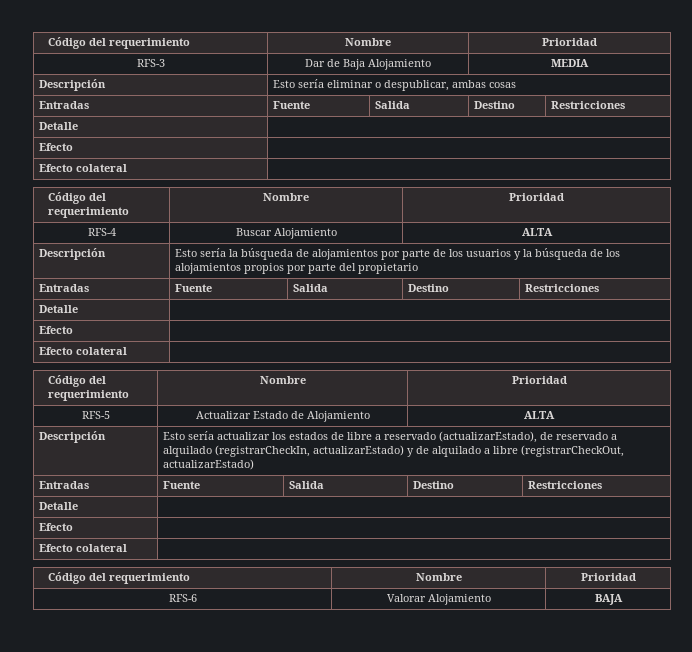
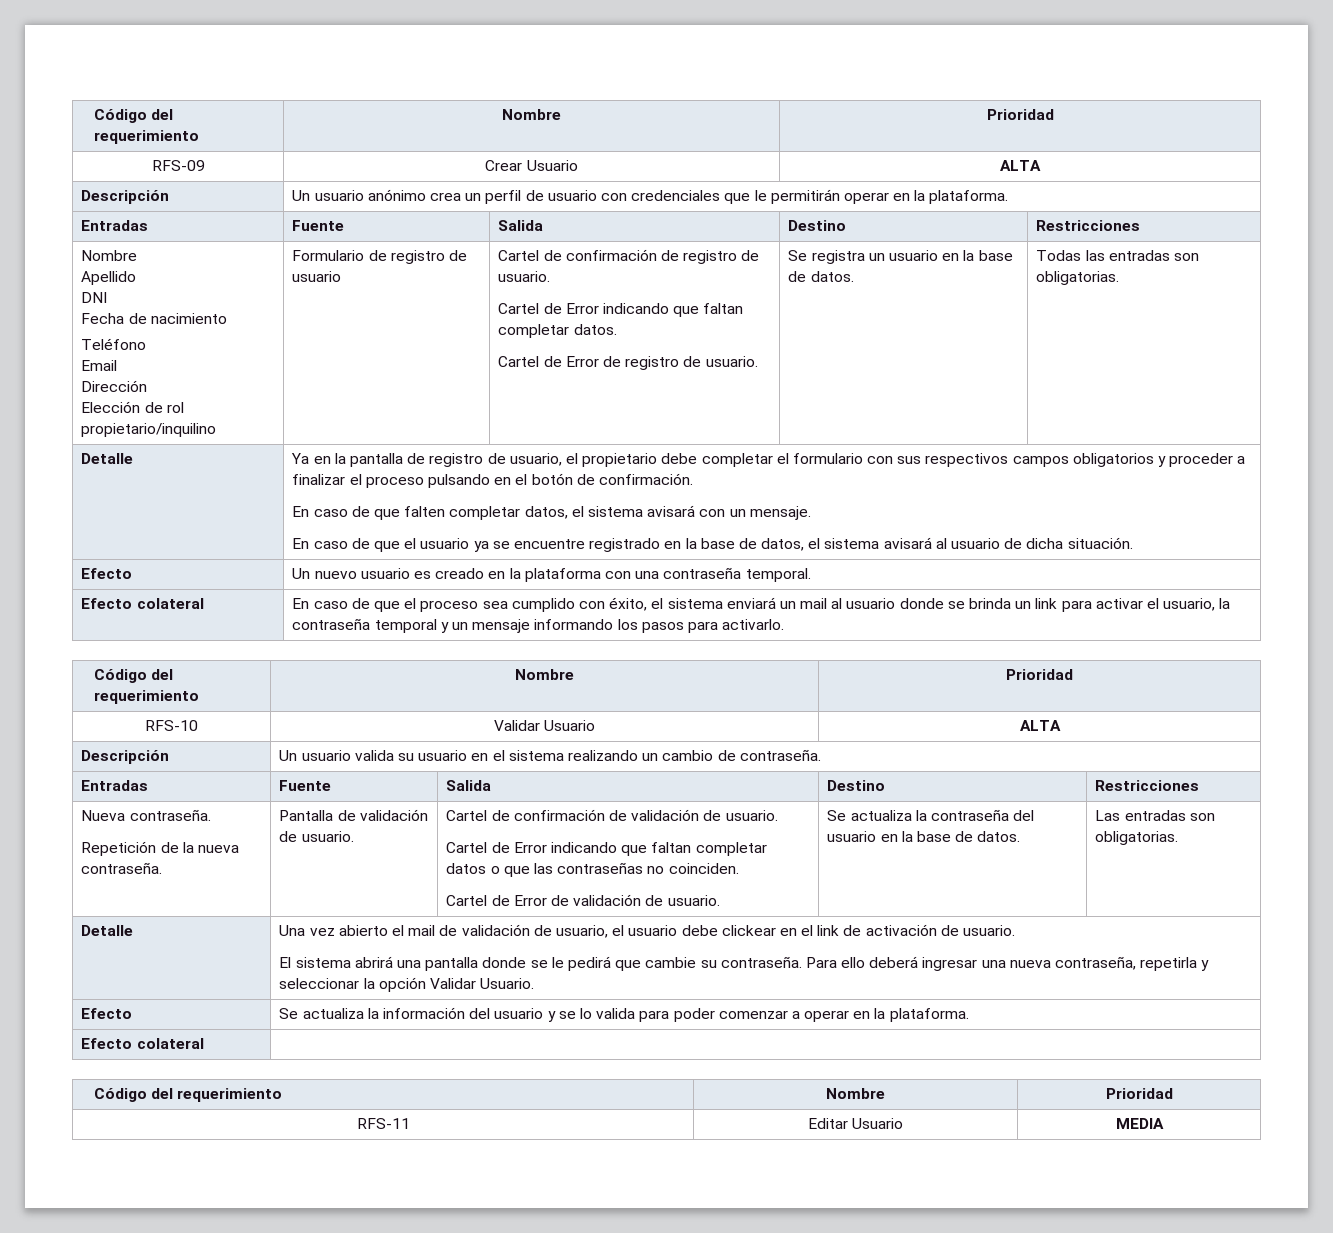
[47,37,190,49] [345,38,391,46] [542,38,597,46] [136,59,165,67] [305,59,431,70] [551,59,589,67] [39,79,107,91] [273,79,517,91] [39,101,90,109] [273,101,311,109] [375,101,411,109] [474,101,516,109] [551,101,626,109] [39,122,79,130] [39,143,74,151] [39,164,128,172] [47,192,106,204] [47,207,129,218] [263,193,309,201] [509,193,564,201] [87,228,116,236] [235,228,337,239] [521,228,553,236] [39,248,107,260] [175,248,621,260] [175,263,419,274] [39,284,90,292] [175,284,213,292] [293,284,329,292] [408,284,450,292] [525,284,600,292] [39,305,79,313] [39,326,74,334] [39,347,128,355] [47,375,106,387] [47,390,129,401] [259,376,306,384] [511,376,567,384] [81,411,110,419] [195,411,370,422] [524,411,555,419] [39,431,107,443] [163,431,618,443] [163,445,625,457] [163,459,255,470] [39,481,90,489] [163,481,201,489] [289,481,325,489] [413,481,455,489] [528,481,603,489] [39,502,79,510] [39,523,74,531] [39,544,128,552] [47,572,190,584] [415,573,462,581] [580,573,636,581] [168,594,197,602] [386,594,491,605] [594,594,623,605] Código del requerimiento | Nombre | Prioridad // RFS-3 | Dar de Baja Alojamiento | MEDIA // Descripción | Esto sería eliminar o despublicar, ambas cosas // Entradas | Fuente | Salida | Destino | Restricciones // Detalle | // Efecto | // Efecto colateral | // Código del requerimiento | Nombre | Prioridad // RFS-4 | Buscar Alojamiento | ALTA // Descripción | Esto sería la búsqueda de alojamientos por parte de los usuarios y la búsqueda de los alojamientos propios por parte del propietario // Entradas | Fuente | Salida | Destino | Restricciones // Detalle | // Efecto | // Efecto colateral | // Código del requerimiento | Nombre | Prioridad // RFS-5 | Actualizar Estado de Alojamiento | ALTA // Descripción | Esto sería actualizar los estados de libre a reservado (actualizarEstado), de reservado a alquilado (registrarCheckIn, actualizarEstado) y de alquilado a libre (registrarCheckOut, actualizarEstado) // Entradas | Fuente | Salida | Destino | Restricciones // Detalle | // Efecto | // Efecto colateral | // Código del requerimiento | Nombre | Prioridad // RFS-6 | Valorar Alojamiento | BAJA -> [93,109,173,123] [93,130,199,144] [502,109,561,120] [986,109,1054,120] [151,160,205,171] [485,160,578,171] [1000,160,1041,171] [81,190,170,204] [292,189,1009,204] [81,220,149,231] [292,220,345,231] [498,220,544,231] [788,220,847,231] [1036,220,1141,231] [81,250,138,261] [81,271,137,285] [81,292,108,303] [81,313,227,324] [81,338,147,350] [81,360,118,371] [81,380,148,392] [81,401,184,413] [81,423,217,437] [292,250,468,264] [292,271,342,282] [498,249,760,264] [498,271,551,282] [498,303,744,317] [498,324,617,338] [498,356,758,370] [788,250,1013,264] [788,271,854,282] [1036,250,1200,261] [1036,271,1120,285] [81,453,134,464] [291,453,1246,467] [292,473,693,488] [292,505,811,520] [292,537,1133,552] [81,568,133,579] [292,567,811,582] [81,598,204,609] [292,597,1231,612] [292,618,785,633] [93,669,173,683] [93,690,199,704] [515,669,574,680] [1006,669,1073,680] [145,720,198,731] [493,720,596,731] [1019,720,1061,731] [81,750,170,764] [279,749,821,761] [81,780,149,791] [279,780,332,791] [446,780,492,791] [827,780,886,791] [1095,780,1200,791] [81,809,211,821] [81,841,240,856] [81,862,163,874] [279,809,428,821] [279,831,354,842] [446,809,778,821] [446,842,767,856] [446,862,739,877] [446,894,720,906] [827,809,1035,821] [827,831,1021,842] [1095,810,1215,821] [1095,831,1179,845] [81,925,134,936] [279,924,1015,938] [279,956,1210,971] [279,977,535,992] [81,1008,133,1019] [279,1007,969,1022] [81,1038,204,1049] [93,1088,283,1102] [826,1088,885,1099] [1105,1088,1173,1099] [356,1118,410,1129] [807,1118,904,1129] [1115,1118,1164,1129] Código del requerimiento | Nombre | Prioridad // RFS-09 | Crear Usuario | ALTA // Descripción | Un usuario anónimo crea un perfil de usuario con credenciales que le permitirán operar en la plataforma. // Entradas | Fuente | Salida | Destino | Restricciones // Nombre // Apellido // DNI // Fecha de nacimiento // Teléfono // Email // Dirección // Elección de rol propietario/inquilino | Formulario de registro de usuario | Cartel de confirmación de registro de usuario. // Cartel de Error indicando que faltan completar datos. // Cartel de Error de registro de usuario. | Se registra un usuario en la base de datos. | Todas las entradas son obligatorias. // Detalle | Ya en la pantalla de registro de usuario, el propietario debe completar el formulario con sus respectivos campos obligatorios y proceder a finalizar el proceso pulsando en el botón de confirmación. // En caso de que falten completar datos, el sistema avisará con un mensaje. // En caso de que el usuario ya se encuentre registrado en la base de datos, el sistema avisará al usuario de dicha situación. // Efecto | Un nuevo usuario es creado en la plataforma con una contraseña temporal. // Efecto colateral | En caso de que el proceso sea cumplido con éxito, el sistema enviará un mail al usuario donde se brinda un link para activar el usuario, la contraseña temporal y un mensaje informando los pasos para activarlo. // Código del requerimiento | Nombre | Prioridad // RFS-10 | Validar Usuario | ALTA // Descripción | Un usuario valida su usuario en el sistema realizando un cambio de contraseña. // Entradas | Fuente | Salida | Destino | Restricciones // Nueva contraseña. // Repetición de la nueva contraseña. | Pantalla de validación de usuario. | Cartel de confirmación de validación de usuario. // Cartel de Error indicando que faltan completar datos o que las contraseñas no coinciden. // Cartel de Error de validación de usuario. | Se actualiza la contraseña del usuario en la base de datos. | Las entradas son obligatorias. // Detalle | Una vez abierto el mail de validación de usuario, el usuario debe clickear en el link de activación de usuario. // El sistema abrirá una pantalla donde se le pedirá que cambie su contraseña. Para ello deberá ingresar una nueva contraseña, repetirla y seleccionar la opción Validar Usuario. // Efecto | Se actualiza la información del usuario y se lo valida para poder comenzar a operar en la plataforma. // Efecto colateral | // Código del requerimiento | Nombre | Prioridad // RFS-11 | Editar Usuario | MEDIA

